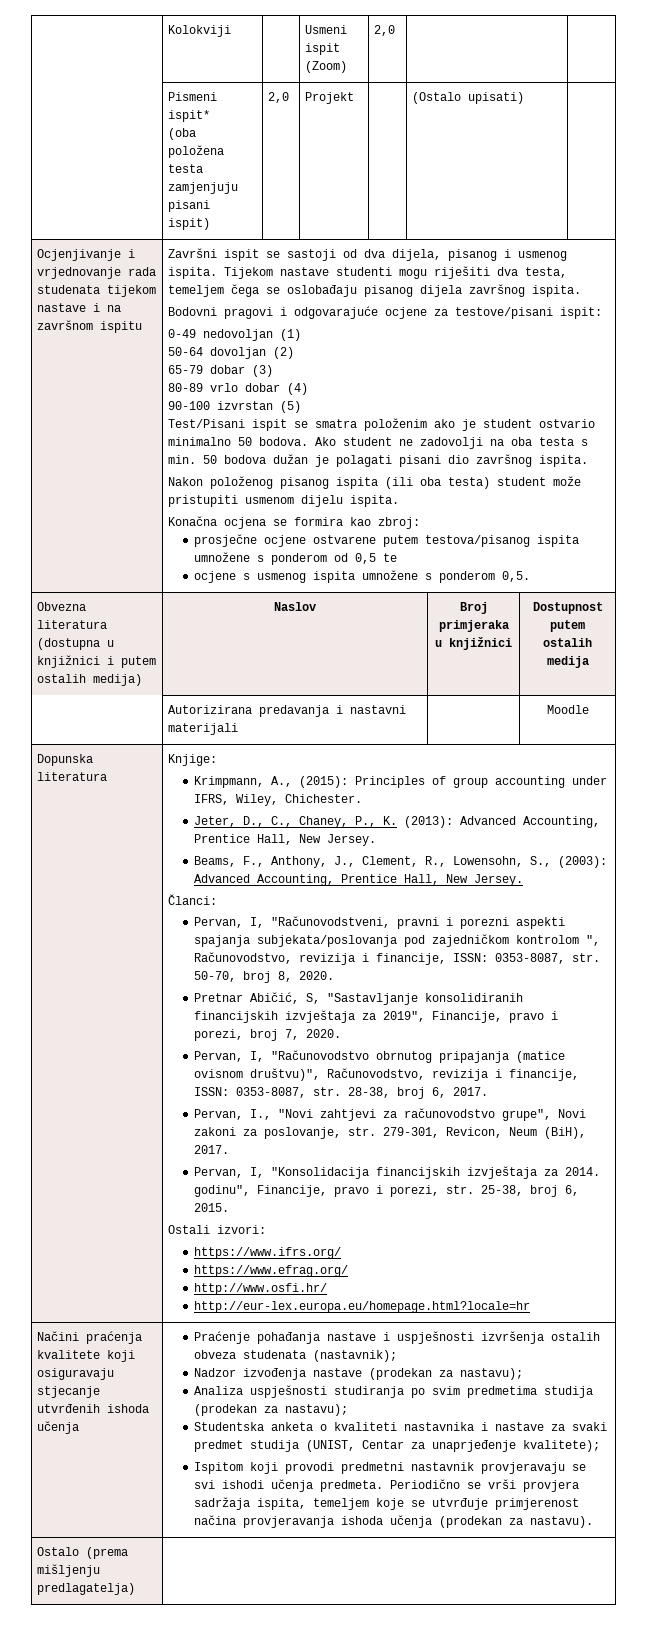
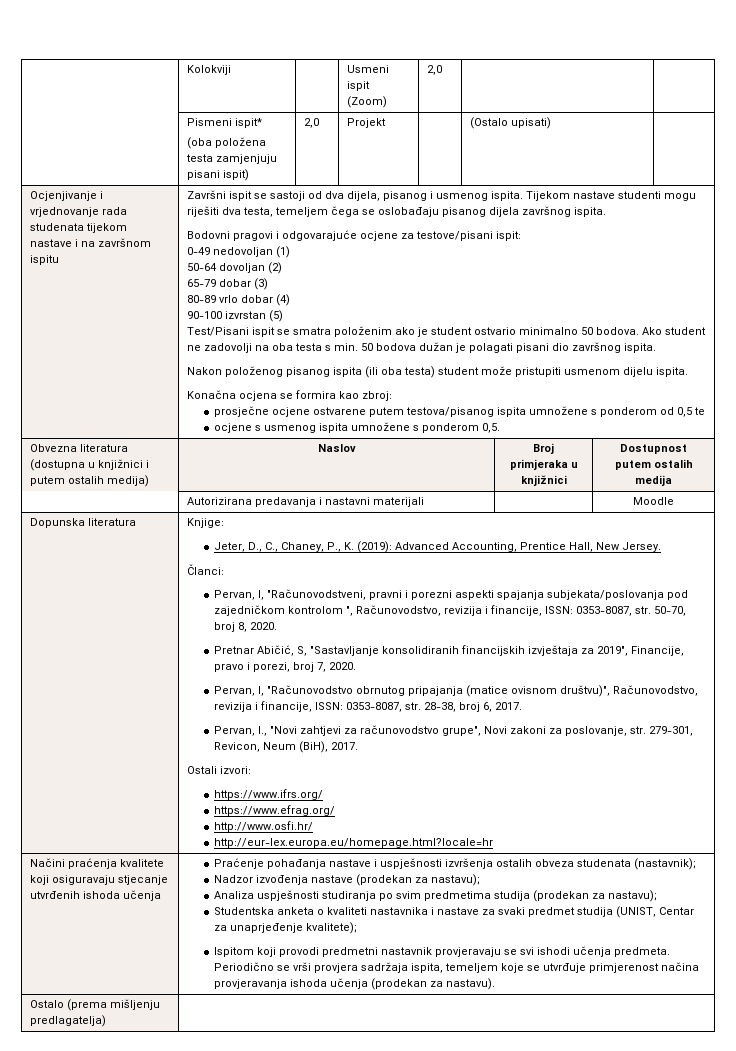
[194,776,608,788] [194,794,363,806] // Krimpmann, A., (2015): Principles of group accounting under IFRS, Wiley, Chichester. -> (225, 523) none
[404,816,601,828] [194,834,377,846] [194,856,608,868] (2013): Advanced Accounting, Prentice Hall, New Jersey. // Beams, F., Anthony, J., Clement, R., Lowensohn, S., (2003): -> [356,541,392,553] (2019):
[194,1166,601,1179] [194,1185,580,1197] [194,1203,230,1212] // Pervan, I, "Konsolidacija financijskih izvještaja za 2014. godinu", Financije, pravo i porezi, str. 25-38, broj 6, 2015. -> (358, 746) none

